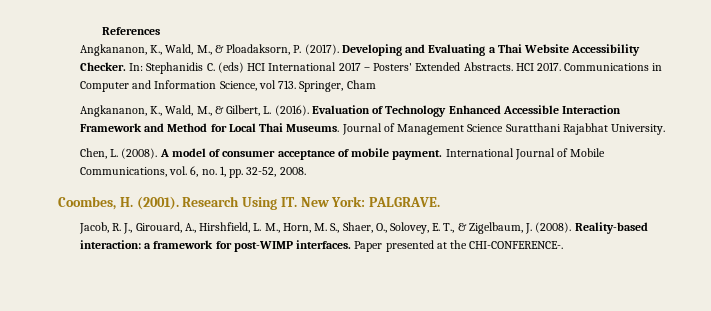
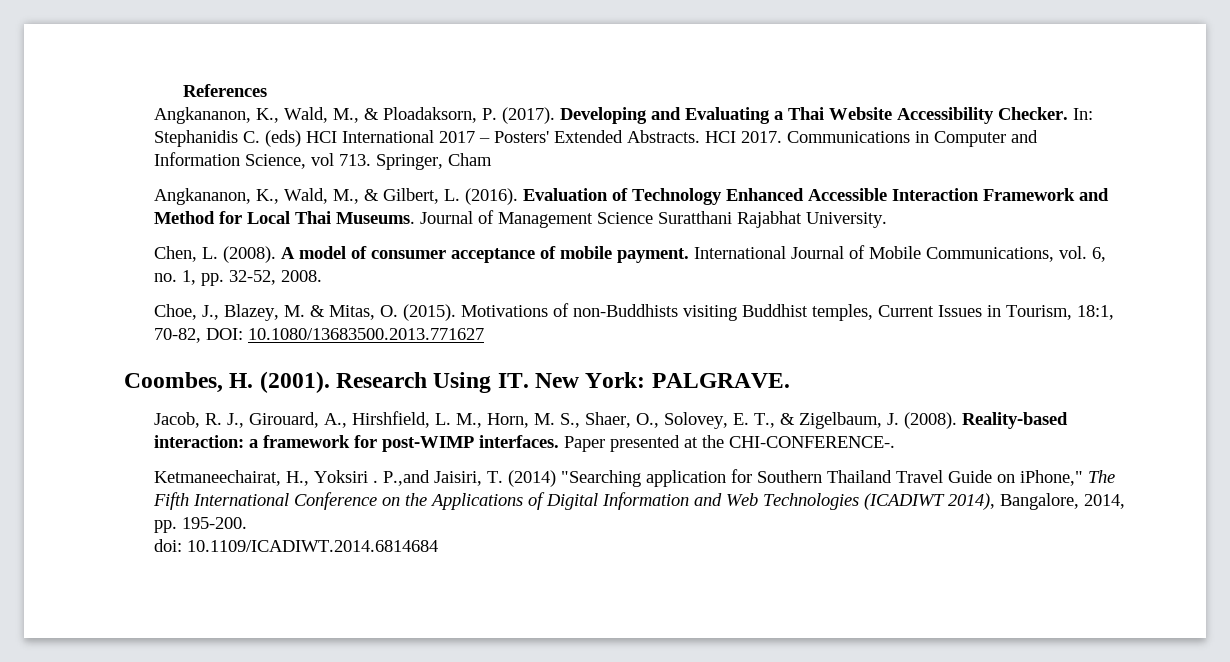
(306, 171) none -> [153,303,1114,321] [153,328,484,343] // Choe, J., Blazey, M. & Mitas, O. (2015). Motivations of non-Buddhists visiting Buddhist temples, Current Issues in Tourism, 18:1, 70-82, DOI: 10.1080/13683500.2013.771627
(564, 245) none -> [153,469,1115,487] [152,492,1125,510] [153,517,247,533] [153,539,438,552] // Ketmaneechairat, H., Yoksiri . P.,and Jaisiri, T. (2014) "Searching application for Southern Thailand Travel Guide on iPhone," The Fifth International Conference on the Applications of Digital Information and Web Technologies (ICADIWT 2014), Bangalore, 2014, pp. 195-200. // doi: 10.1109/ICADIWT.2014.6814684

